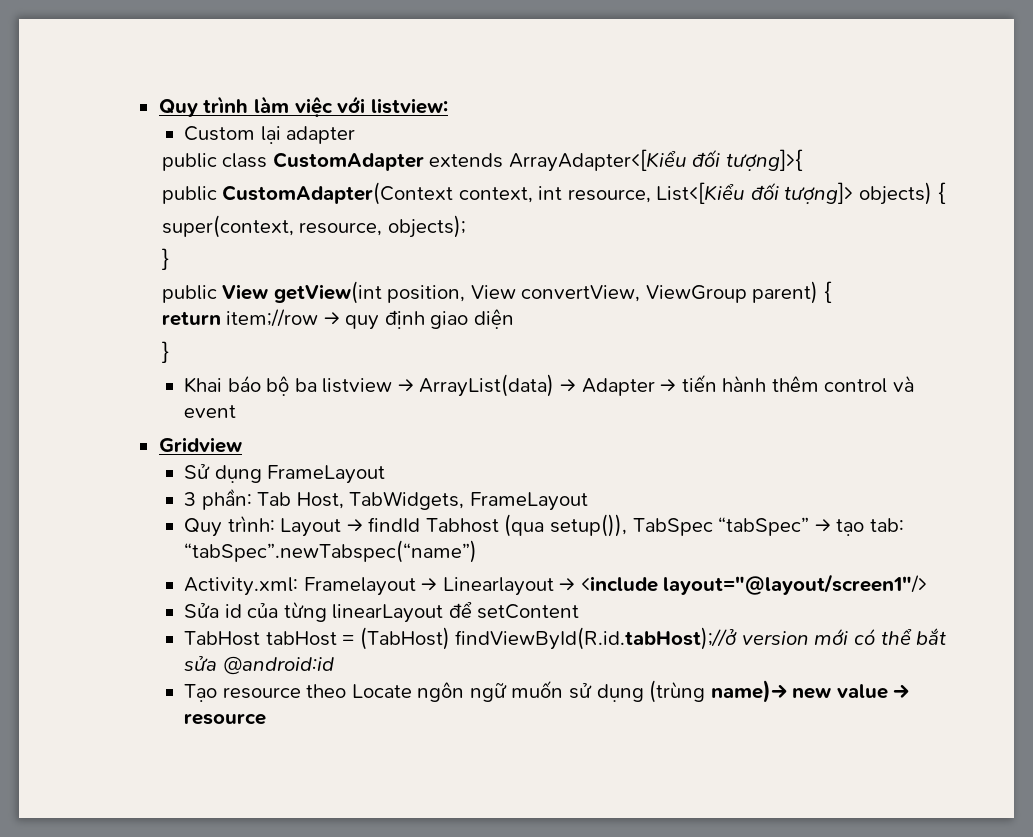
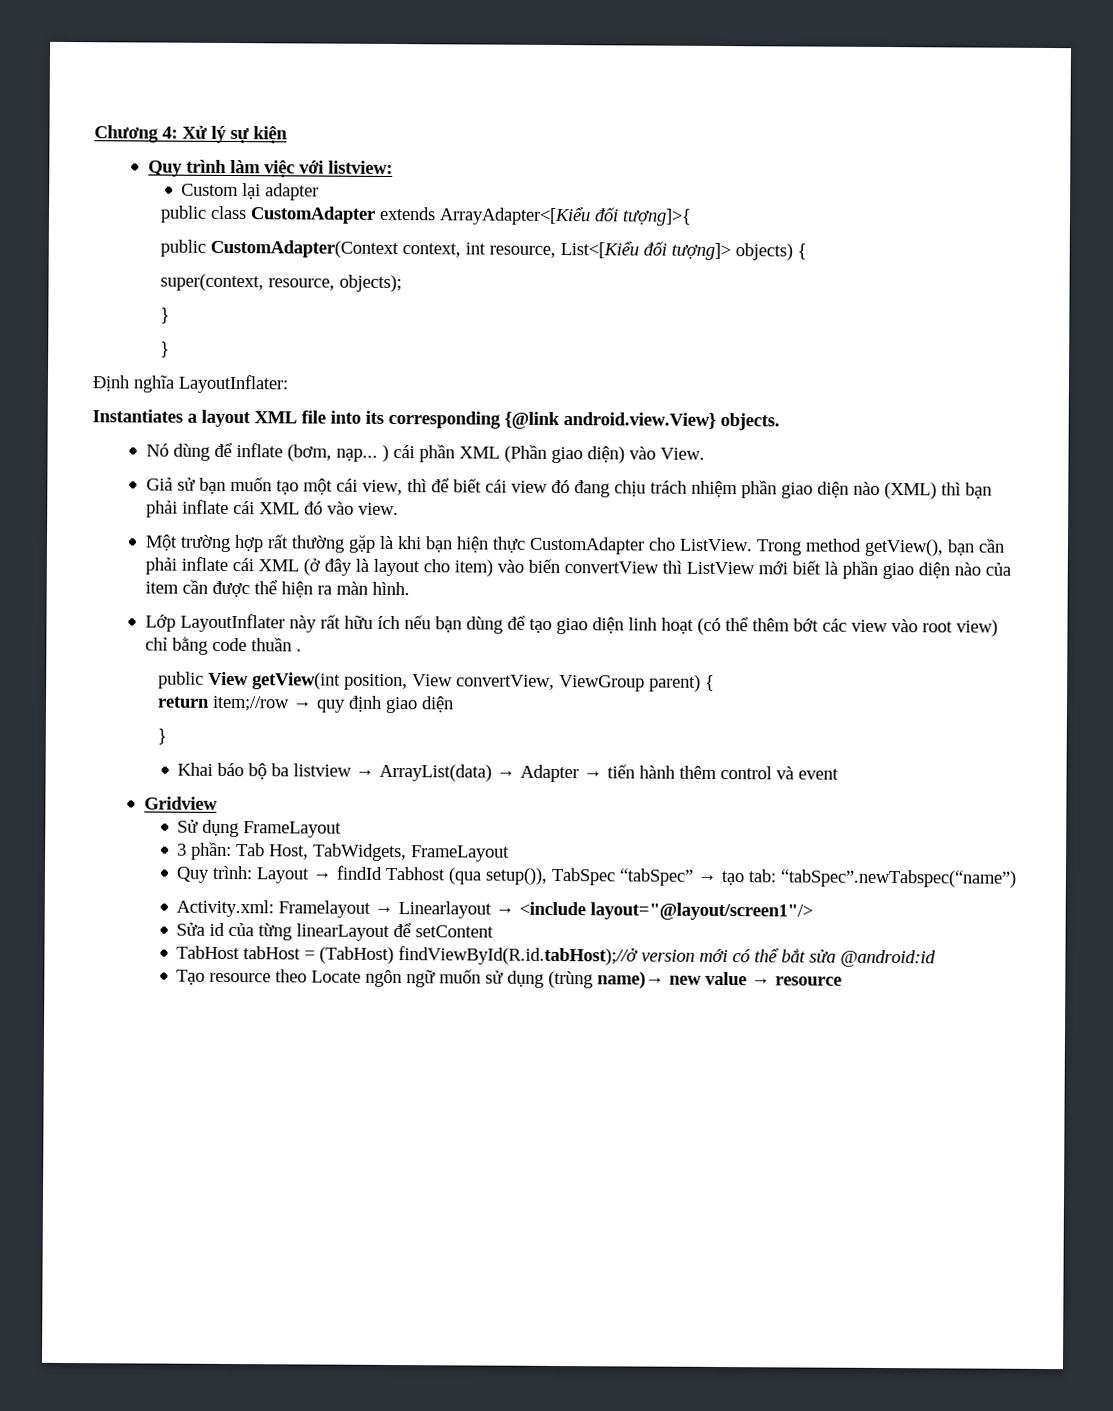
(158, 108) none -> [94,125,288,144] Chương 4: Xử lý sự kiện //
(169, 259) none -> [159,341,170,358] [92,374,289,394] [92,409,780,431] [145,442,705,464] [145,476,992,500] [145,499,399,518] [144,534,1005,557] [144,556,1011,580] [144,579,410,598] [144,613,998,637] [144,636,302,655] // } // Định nghĩa LayoutInflater: // Instantiates a layout XML file into its corresponding {@link android.view.View} objects. // Nó dùng để inflate (bơm, nạp... ) cái phần XML (Phần giao diện) vào View. // Giả sử bạn muốn tạo một cái view, thì để biết cái view đó đang chịu trách nhiệm phần giao diện nào (XML) thì bạn phải inflate cái XML đó vào view. // Một trường hợp rất thường gặp là khi bạn hiện thực CustomAdapter cho ListView. Trong method getView(), bạn cần phải inflate cái XML (ở đây là layout cho item) vào biến convertView thì ListView mới biết là phần giao diện nào của item cần được thể hiện ra màn hình. // Lớp LayoutInflater này rất hữu ích nếu bạn dùng để tạo giao diện linh hoạt (có thể thêm bớt các view vào root view) chỉ bằng code thuần .

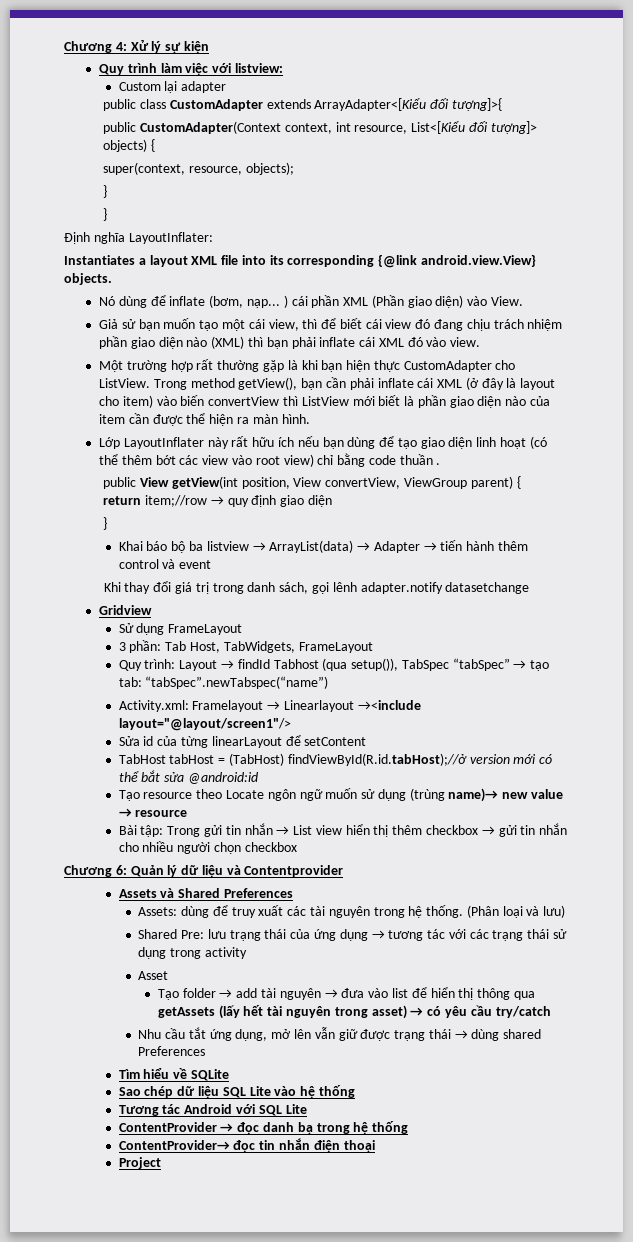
(840, 774) none -> [103,581,530,594] // Khi thay đổi giá trị trong danh sách, gọi lênh adapter.notify datasetchange
[495,901,587,916] → <include -> [357,700,421,710] →<include
(843, 981) none -> [118,823,568,837] [118,841,297,854] [64,865,344,877] [118,888,294,898] [138,905,566,918] [138,929,567,941] [138,947,247,959] [138,971,169,980] [157,987,535,1000] [157,1005,551,1019] [138,1027,542,1041] [138,1046,206,1056] [118,1067,230,1081] [118,1085,355,1098] [118,1104,307,1116] [118,1121,409,1134] [118,1138,375,1152] [118,1157,161,1169] // Bài tập: Trong gửi tin nhắn → List view hiển thị thêm checkbox → gửi tin nhắn cho nhiều người chọn checkbox // Chương 6: Quản lý dữ liệu và Contentprovider // Assets và Shared Preferences // Assets: dùng để truy xuất các tài nguyên trong hệ thống. (Phân loại và lưu) // Shared Pre: lưu trạng thái của ứng dụng → tương tác với các trạng thái sử dụng trong activity // Asset // Tạo folder → add tài nguyên → đưa vào list để hiển thị thông qua getAssets (lấy hết tài nguyên trong asset) → có yêu cầu try/catch // Nhu cầu tắt ứng dụng, mở lên vẫn giữ được trạng thái → dùng shared Preferences // Tìm hiểu về SQLite // Sao chép dữ liệu SQL Lite vào hệ thống // Tương tác Android với SQL Lite // ContentProvider → đọc danh bạ trong hệ thống // ContentProvider→ đọc tin nhắn điện thoại // Project

